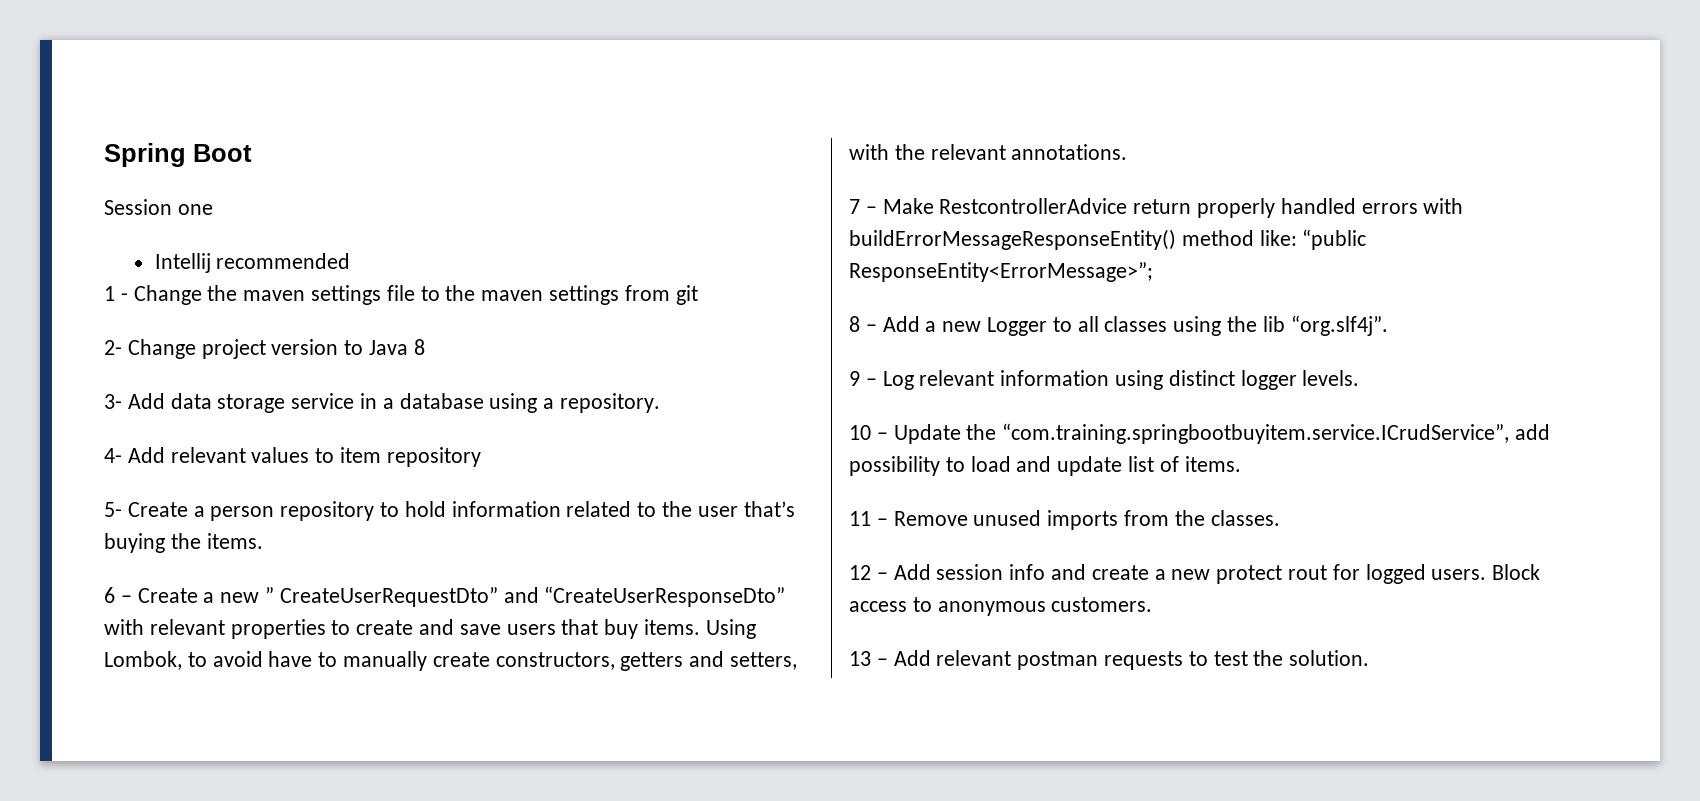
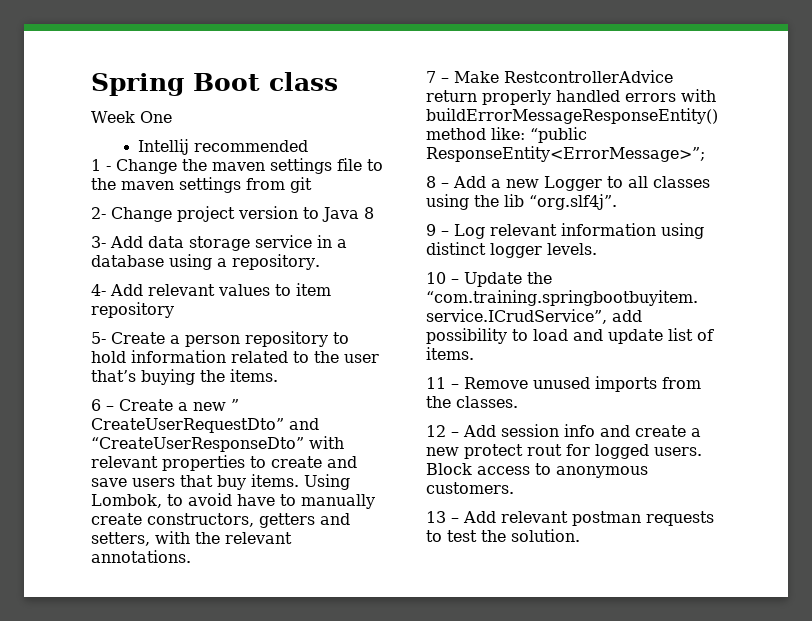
[104,199,213,215] // Session one -> [269,72,338,91] [91,111,172,123] class // Week One

